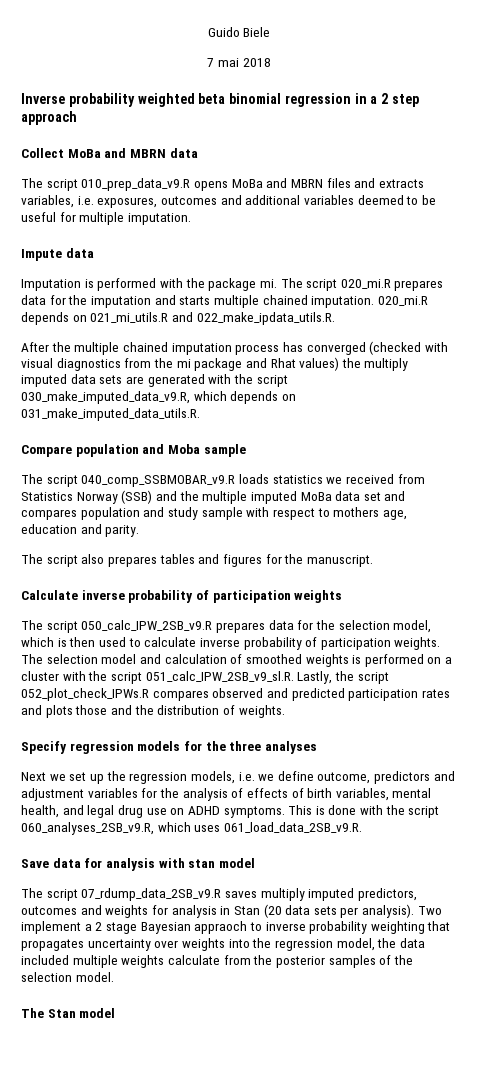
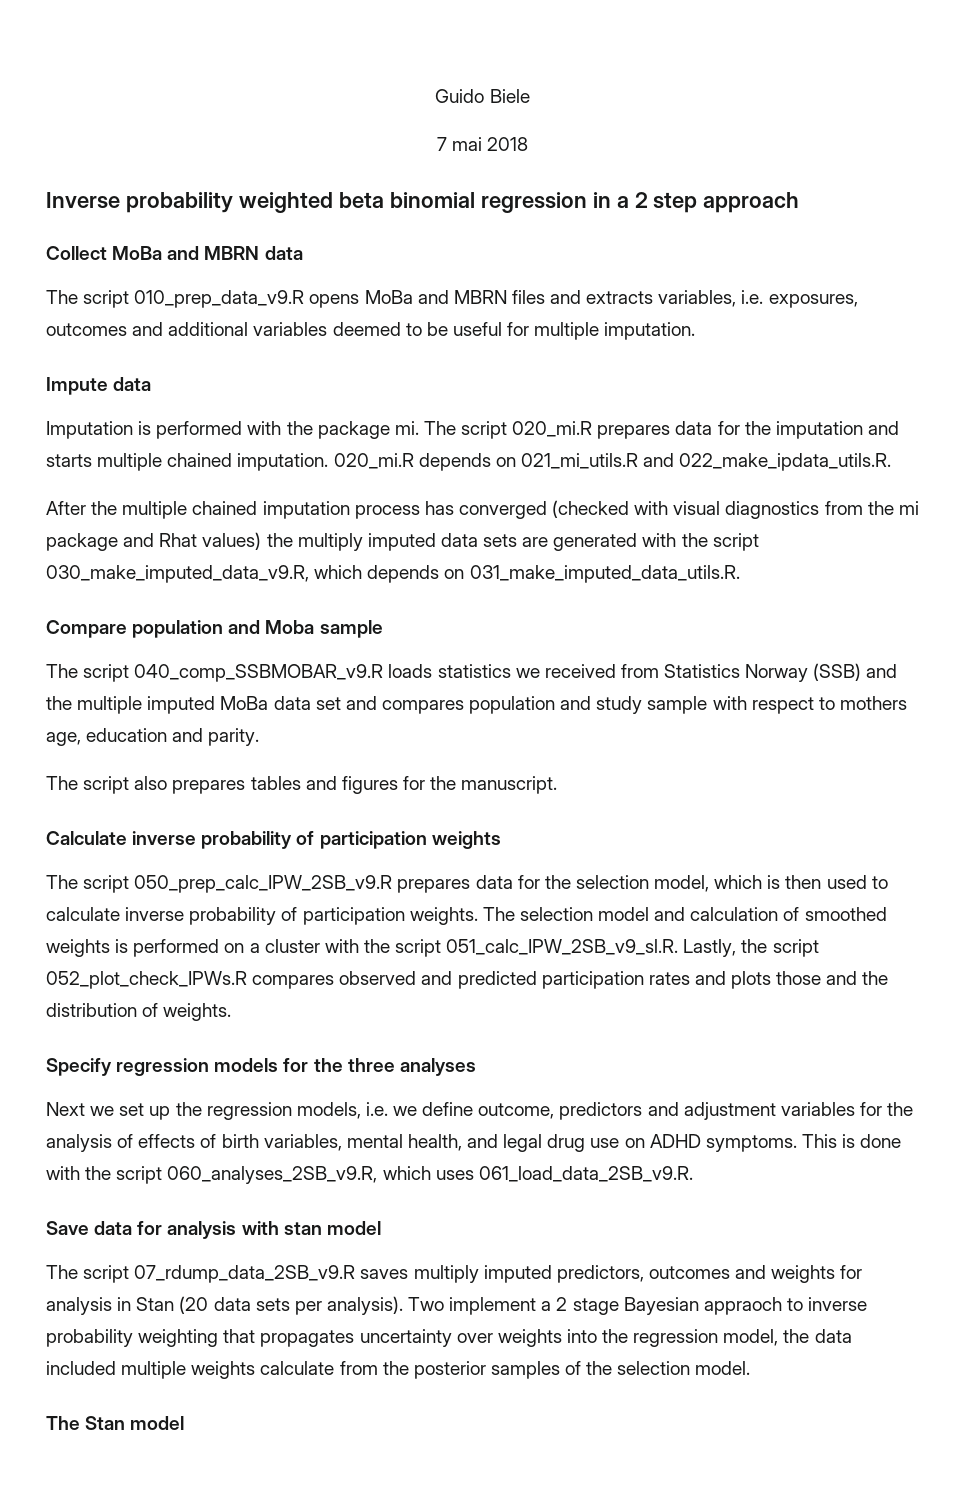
[81,620,213,631] 050_calc_IPW_2SB_v9.R -> [134,875,393,893] 050_prep_calc_IPW_2SB_v9.R

